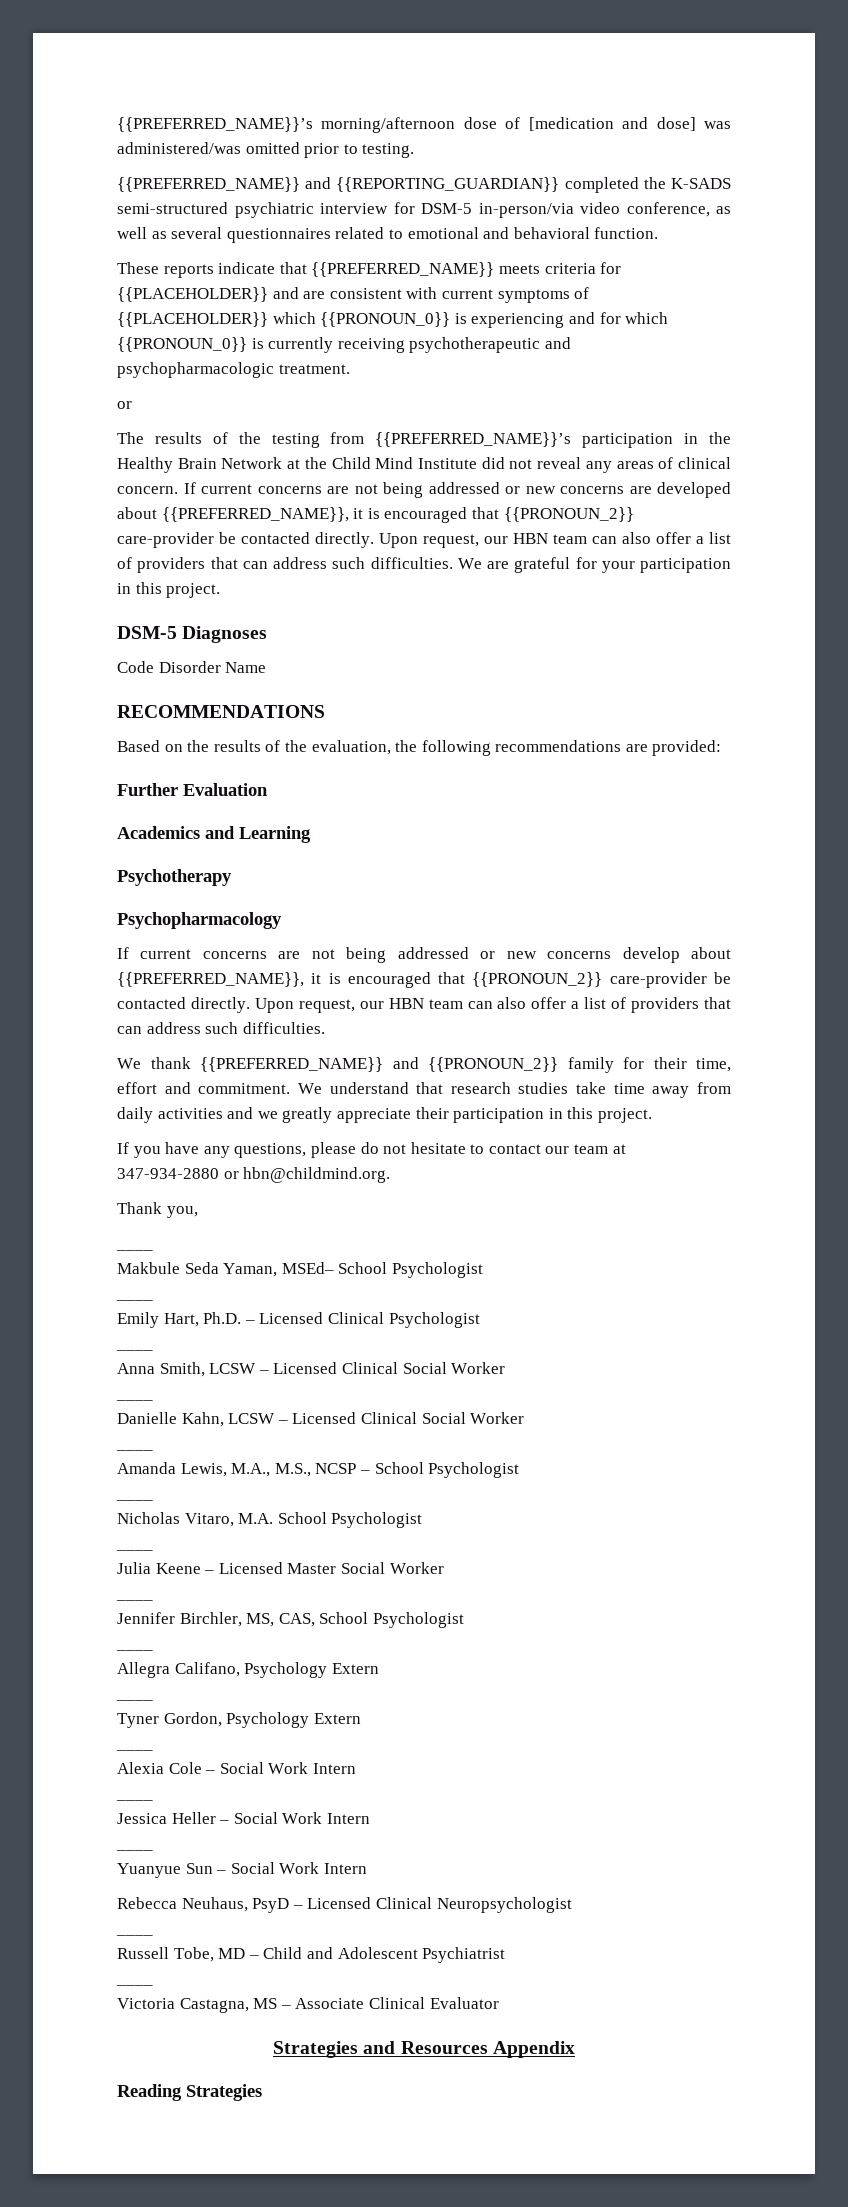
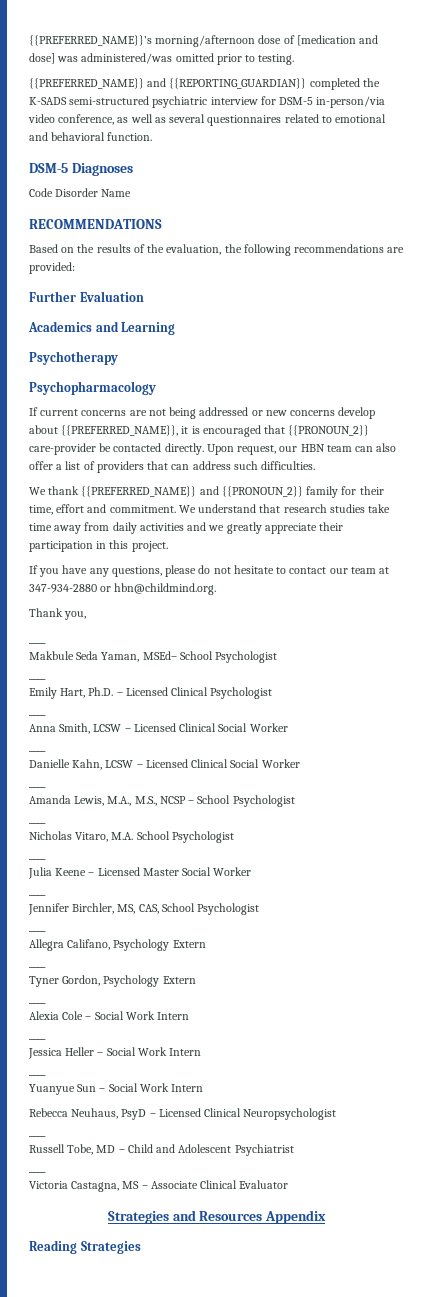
[117,262,622,278] [117,287,590,303] [117,312,669,328] [117,337,571,353] [117,362,350,378] [117,401,132,409] [117,432,731,448] [117,457,731,473] [117,482,731,498] [117,507,634,523] [117,532,731,548] [117,557,731,573] [117,582,221,598] // These reports indicate that {{PREFERRED_NAME}} meets criteria for {{PLACEHOLDER}} and are consistent with current symptoms of {{PLACEHOLDER}} which {{PRONOUN_0}} is experiencing and for which {{PRONOUN_0}} is currently receiving psychotherapeutic and psychopharmacologic treatment. // or // The results of the testing from {{PREFERRED_NAME}}’s participation in the Healthy Brain Network at the Child Mind Institute did not reveal any areas of clinical concern. If current concerns are not being addressed or new concerns are developed about {{PREFERRED_NAME}}, it is encouraged that {{PRONOUN_2}} care-provider be contacted directly. Upon request, our HBN team can also offer a list of providers that can address such difficulties. We are grateful for your participation in this project. -> (153, 136) none

